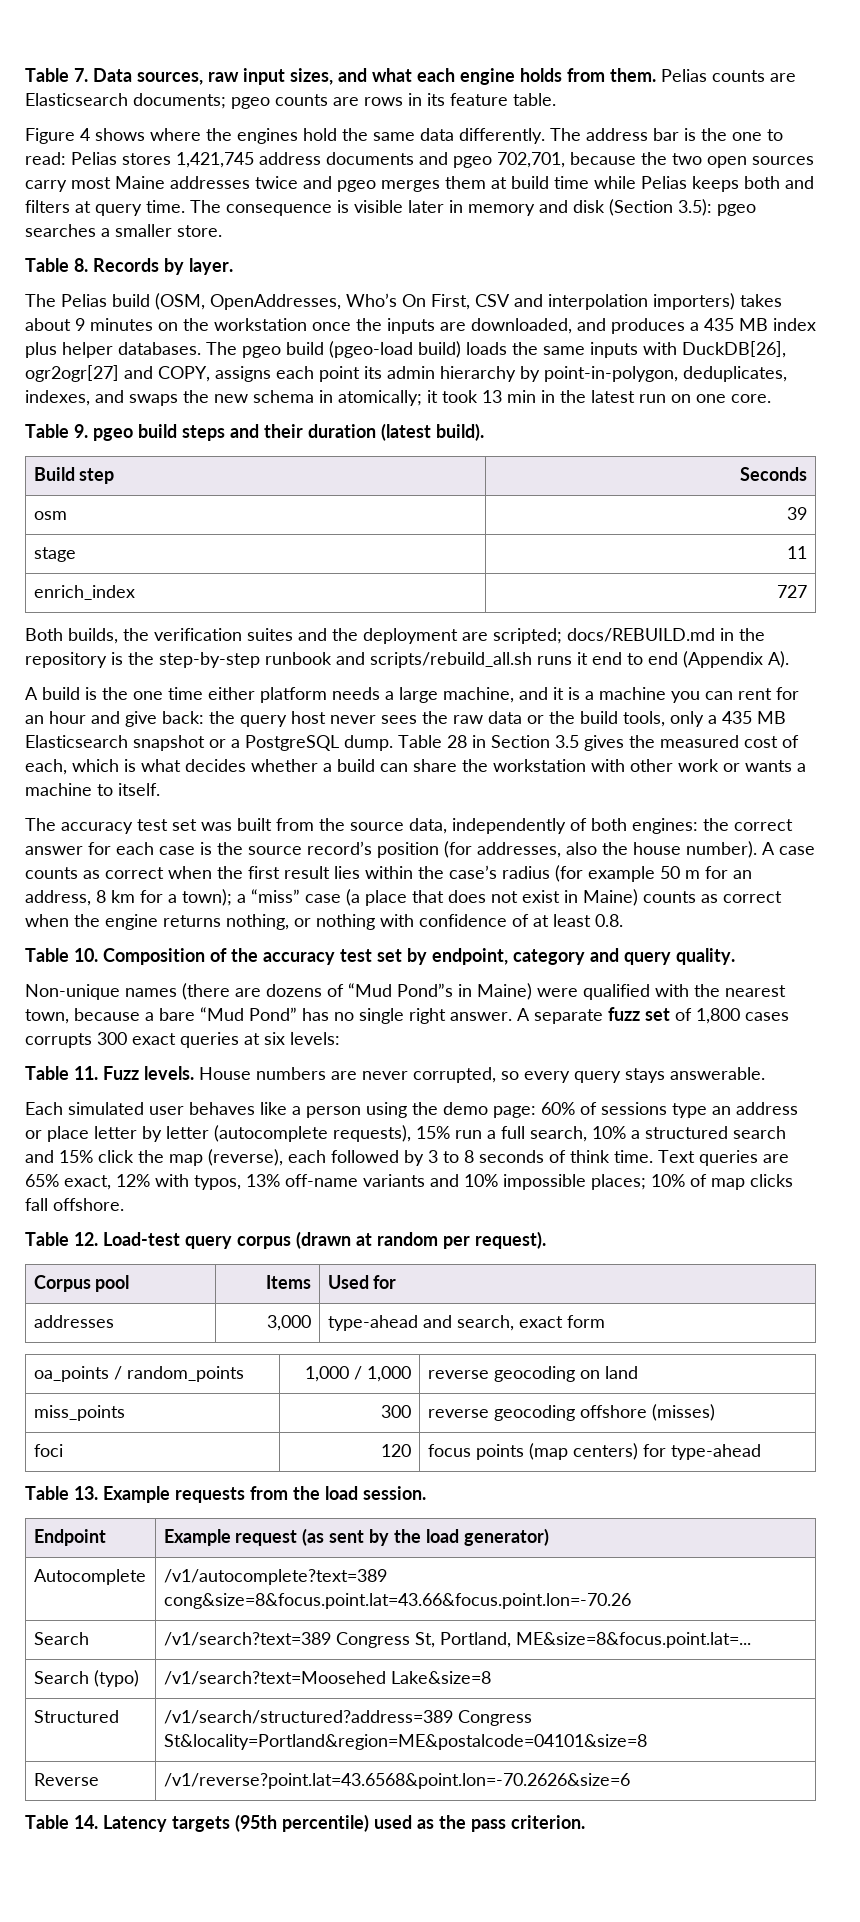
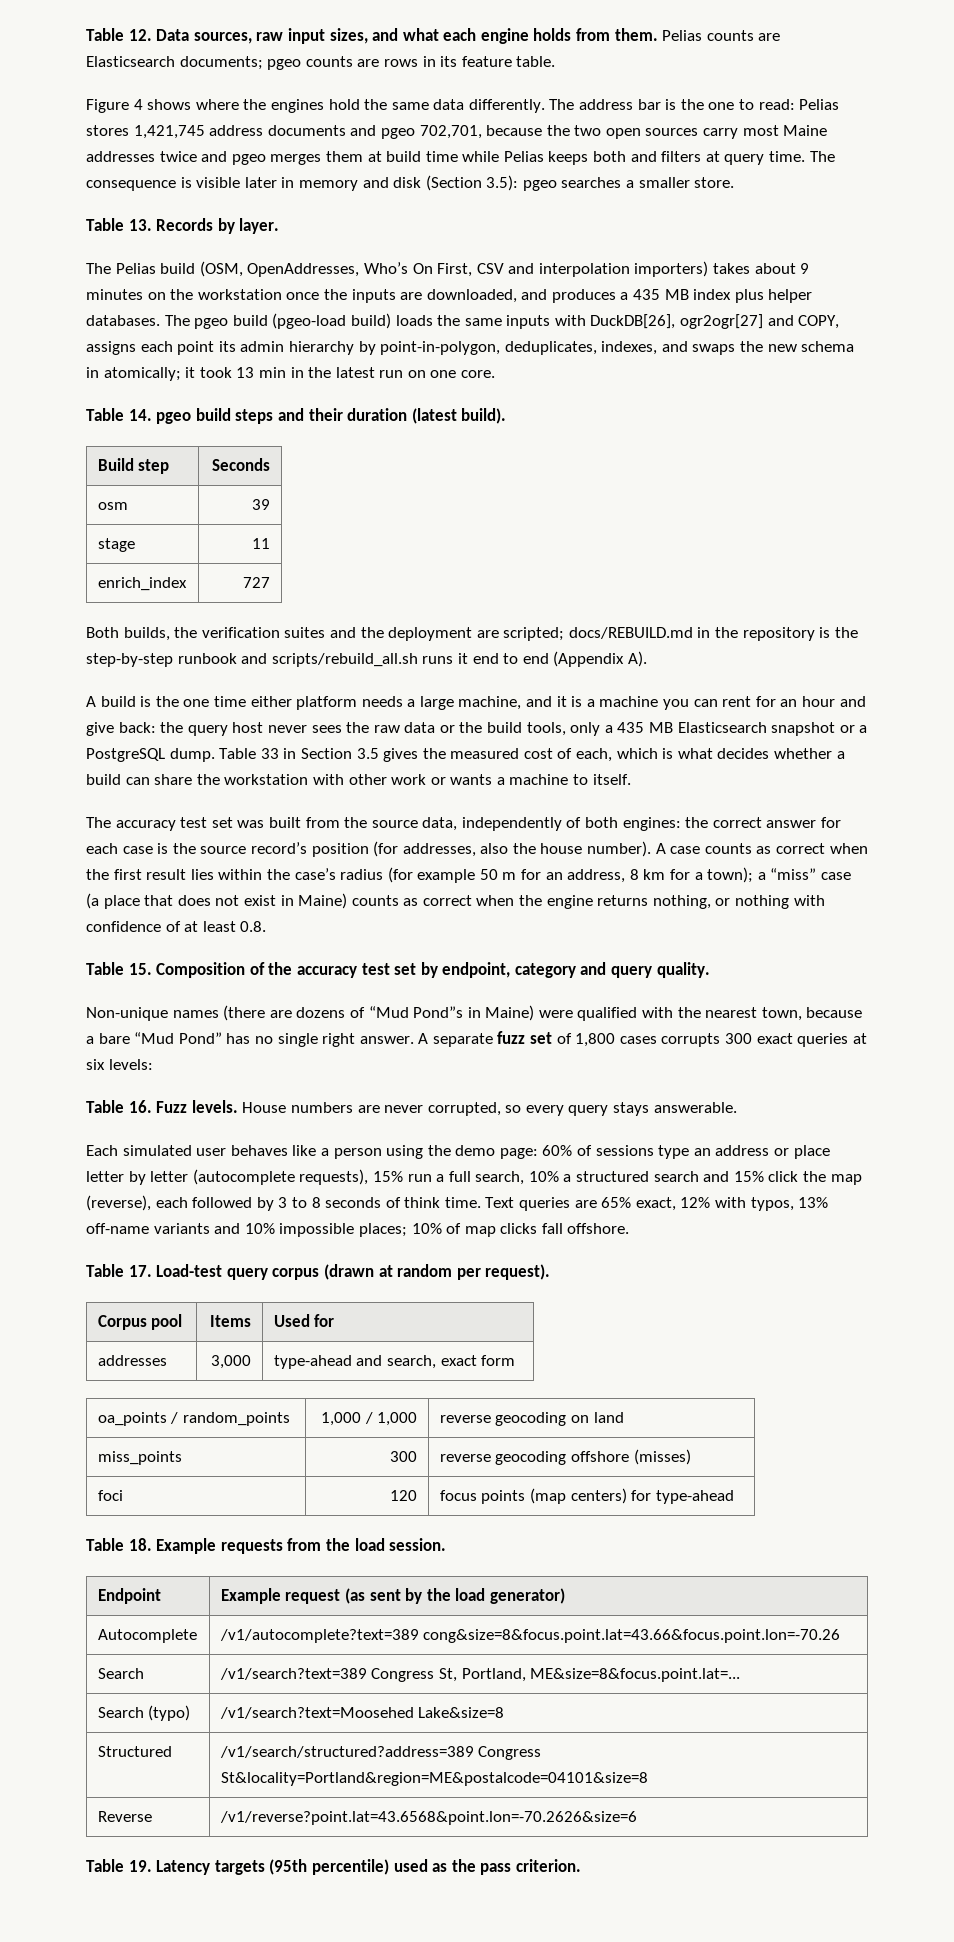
[25,68,88,82] Table 7. -> [86,28,152,41] Table 12.
[74,258,88,272] 8. -> [128,219,152,231] 13.
[74,424,88,438] 9. -> [128,409,152,421] 14.
[447,735,467,748] 28 -> [260,748,279,759] 33
[74,948,98,962] 10. -> [128,963,152,975] 15.
[74,1066,98,1080] 11. -> [128,1100,152,1113] 16.
[74,1232,98,1246] 12. -> [128,1265,152,1277] 17.
[74,1486,98,1500] 13. -> [128,1538,152,1551] 18.
[74,1815,98,1829] 14. -> [128,1860,152,1872] 19.

